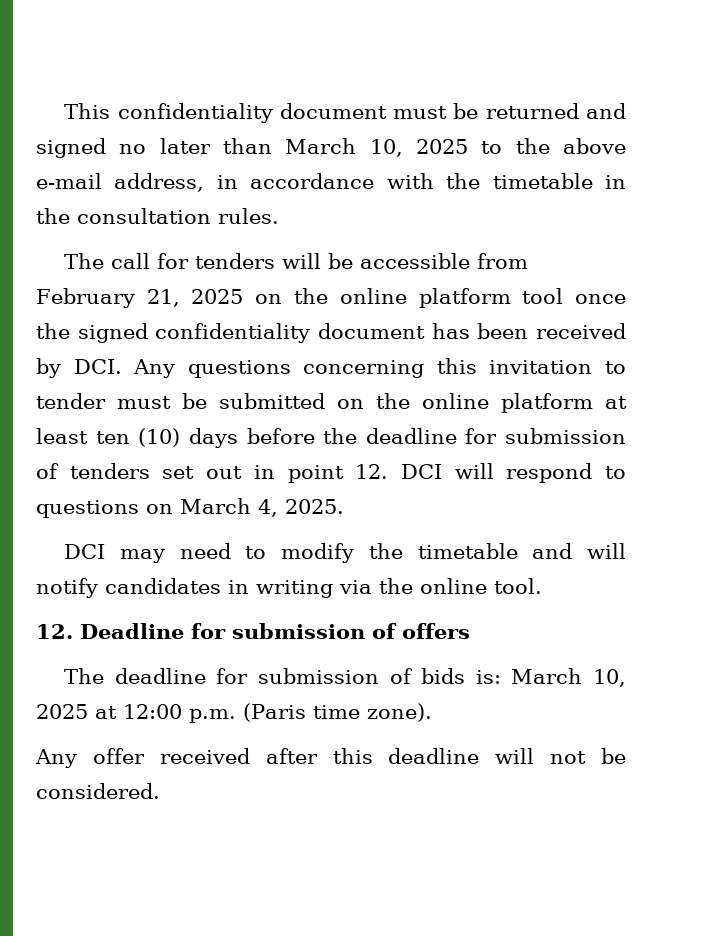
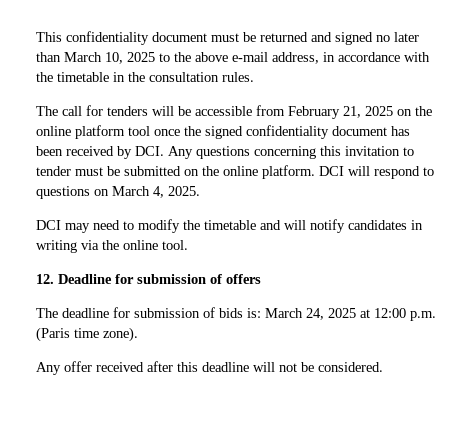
[501,393,627,413] [36,428,626,448] [36,463,389,483] platform at least ten (10) days before the deadline for submission of tenders set out in point 12. -> [262,165,315,179] platform.
[593,669,626,687] 10, -> [306,308,324,320] 24,

